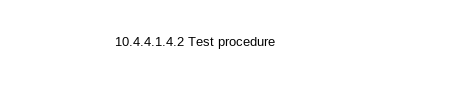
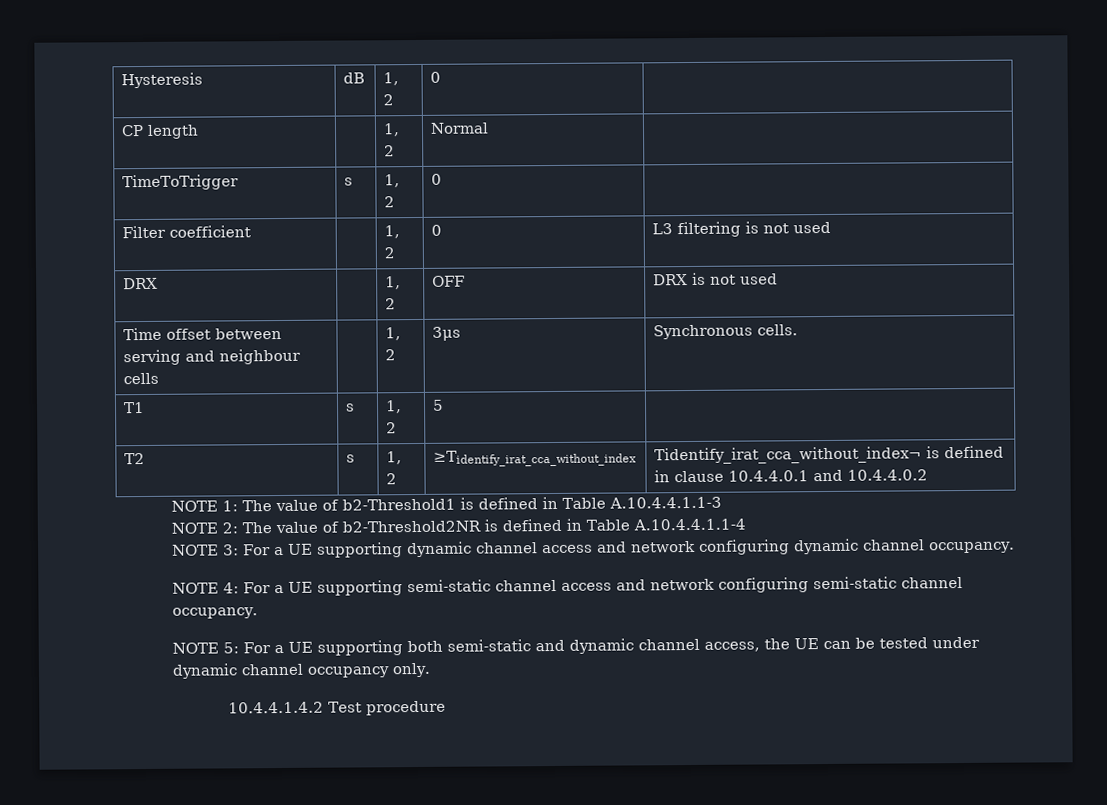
(114, 41) none -> [121,72,204,89] [343,72,366,84] [383,72,400,86] [383,94,395,106] [430,71,442,83] [121,124,200,139] [383,123,401,137] [384,145,396,157] [430,122,490,134] [122,174,240,191] [344,177,354,186] [384,174,401,188] [384,196,396,208] [431,173,443,185] [122,225,252,239] [384,225,401,239] [384,247,396,259] [431,224,443,236] [652,221,832,238] [123,277,159,290] [385,276,402,290] [385,298,397,310] [432,275,466,287] [653,272,779,286] [123,327,283,341] [123,348,302,366] [123,372,160,385] [385,327,402,341] [385,349,397,361] [432,326,462,341] [653,324,799,340] [123,401,146,414] [346,403,356,412] [385,400,403,414] [386,422,398,434] [432,399,445,411] [124,452,146,465] [346,454,356,463] [386,451,403,465] [386,473,398,485] [433,449,638,467] [654,445,1005,465] [654,469,929,483] [170,496,722,512] [170,518,746,534] [171,538,1015,558] [171,576,963,596] [171,607,258,619] [171,636,980,656] [171,662,431,679] Hysteresis | dB | 1, 2 | 0 | // CP length | | 1, 2 | Normal | // TimeToTrigger | s | 1, 2 | 0 | // Filter coefficient | | 1, 2 | 0 | L3 filtering is not used // DRX | | 1, 2 | OFF | DRX is not used // Time offset between serving and neighbour cells | | 1, 2 | 3μs | Synchronous cells. // T1 | s | 1, 2 | 5 | // T2 | s | 1, 2 | ≥Tidentify_irat_cca_without_index | Tidentify_irat_cca_without_index¬ is defined in clause 10.4.4.0.1 and 10.4.4.0.2 // NOTE 1: The value of b2-Threshold1 is defined in Table A.10.4.4.1.1-3 // NOTE 2: The value of b2-Threshold2NR is defined in Table A.10.4.4.1.1-4 // NOTE 3: For a UE supporting dynamic channel access and network configuring dynamic channel occupancy. // NOTE 4: For a UE supporting semi-static channel access and network configuring semi-static channel occupancy. // NOTE 5: For a UE supporting both semi-static and dynamic channel access, the UE can be tested under dynamic channel occupancy only. //

